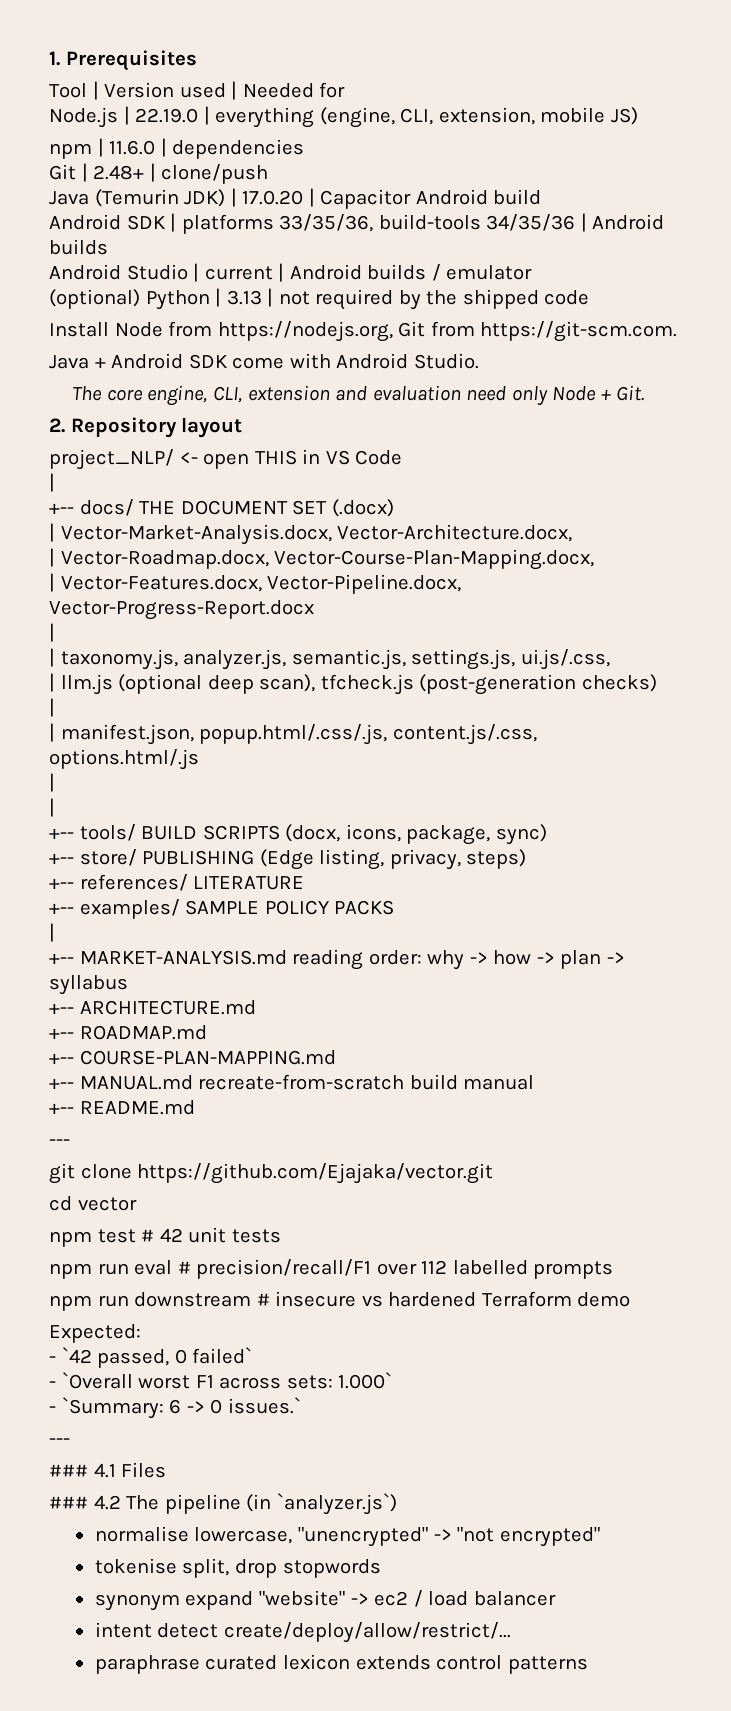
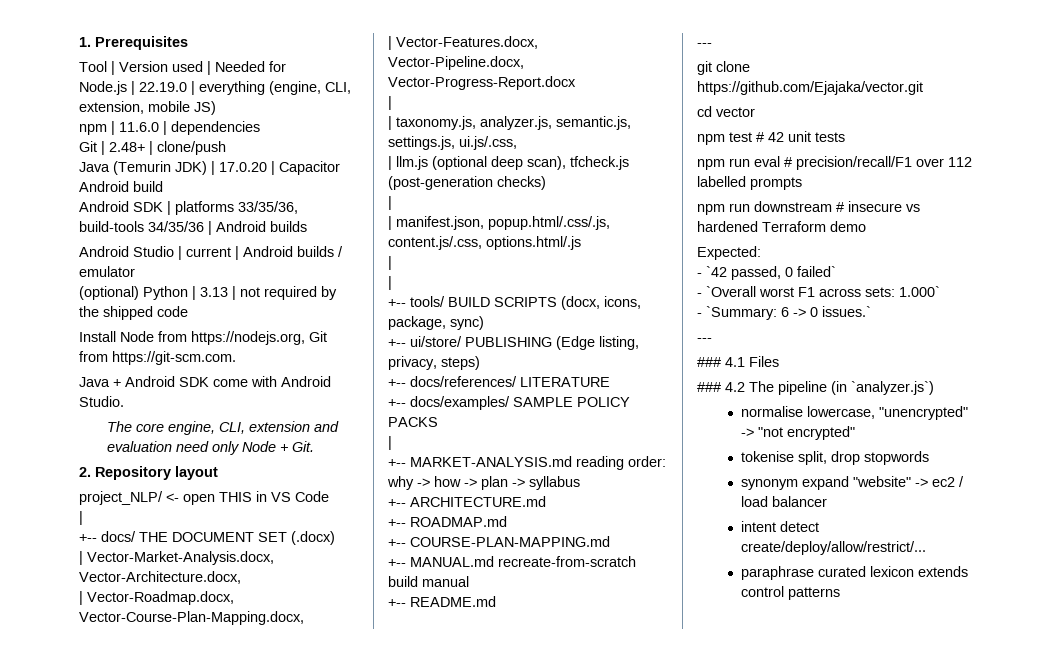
[79,849,137,866] store/ -> [410,336,462,347] ui/store/
[79,874,188,891] references/ -> [410,376,517,387] docs/references/
[79,899,180,919] examples/ -> [410,396,510,410] docs/examples/

